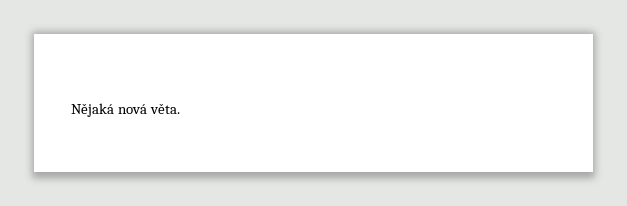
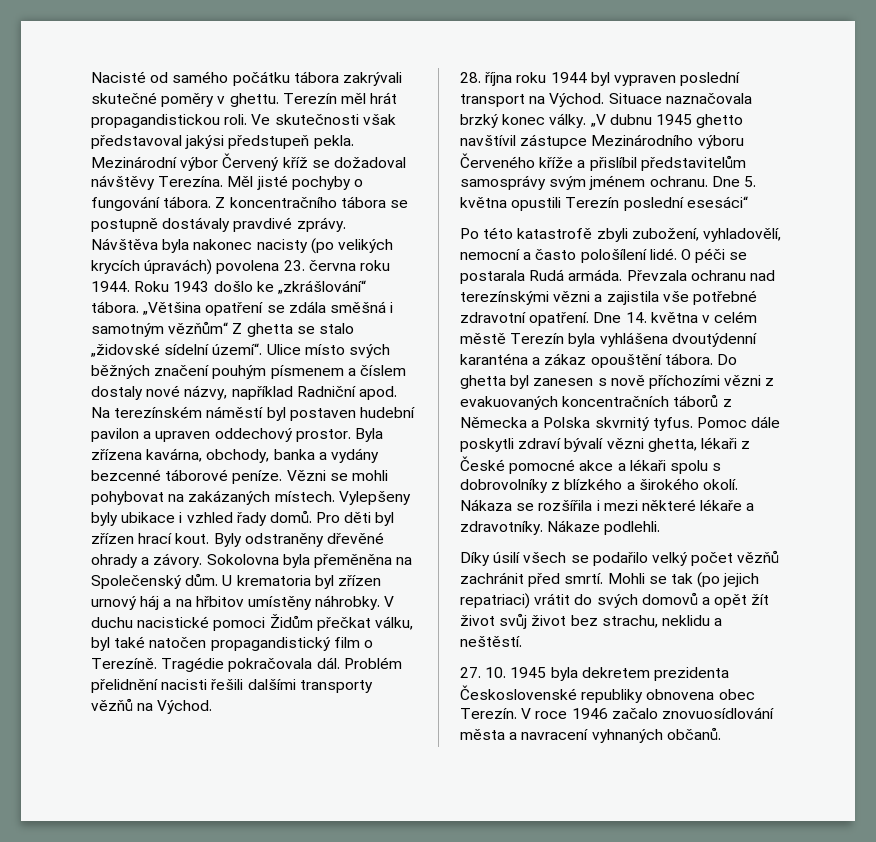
[71,103,180,117] Nějaká nová věta. -> [91,71,402,86] [91,92,398,107] [91,114,396,128] [91,135,354,149] [91,153,406,171] [91,175,363,190] [91,196,408,211] [91,217,346,232] [91,238,393,254] [91,259,390,275] [91,280,366,294] [91,301,394,316] [91,321,354,337] [90,343,390,358] [91,365,406,379] [91,385,397,400] [91,406,415,421] [91,428,383,442] [91,448,379,463] [91,469,388,484] [91,490,411,505] [91,510,395,526] [91,532,384,547] [91,553,413,568] [91,573,381,589] [91,595,395,610] [91,614,413,631] [91,636,373,651] [91,657,402,672] [91,679,373,693] [91,698,213,714] [460,72,741,86] [460,93,752,107] [460,113,744,128] [460,134,744,149] [460,153,746,171] [460,175,756,190] [460,196,748,211] [460,227,781,242] [460,248,748,263] [460,269,775,284] [460,290,757,305] [460,311,758,326] [460,332,757,347] [460,353,737,368] [460,375,775,389] [460,394,732,410] [460,416,781,431] [460,437,751,452] [460,456,722,474] [460,478,738,493] [460,499,755,511] [460,520,661,535] [460,550,780,566] [460,572,760,588] [460,592,770,609] [460,613,723,629] [460,636,522,647] [460,667,729,681] [460,685,755,703] [460,707,774,719] [460,727,721,743] Nacisté od samého počátku tábora zakrývali skutečné poměry v ghettu. Terezín měl hrát propagandistickou roli. Ve skutečnosti však představoval jakýsi předstupeň pekla. Mezinárodní výbor Červený kříž se dožadoval návštěvy Terezína. Měl jisté pochyby o fungování tábora. Z koncentračního tábora se postupně dostávaly pravdivé zprávy. Návštěva byla nakonec nacisty (po velikých krycích úpravách) povolena 23. června roku 1944. Roku 1943 došlo ke „zkrášlování“ tábora. „Většina opatření se zdála směšná i samotným vězňům“ Z ghetta se stalo „židovské sídelní území“. Ulice místo svých běžných značení pouhým písmenem a číslem dostaly nové názvy, například Radniční apod. Na terezínském náměstí byl postaven hudební pavilon a upraven oddechový prostor. Byla zřízena kavárna, obchody, banka a vydány bezcenné táborové peníze. Vězni se mohli pohybovat na zakázaných místech. Vylepšeny byly ubikace i vzhled řady domů. Pro děti byl zřízen hrací kout. Byly odstraněny dřevěné ohrady a závory. Sokolovna byla přeměněna na Společenský dům. U krematoria byl zřízen urnový háj a na hřbitov umístěny náhrobky. V duchu nacistické pomoci Židům přečkat válku, byl také natočen propagandistický film o Terezíně. Tragédie pokračovala dál. Problém přelidnění nacisti řešili dalšími transporty vězňů na Východ. // 28. října roku 1944 byl vypraven poslední transport na Východ. Situace naznačovala brzký konec války. „V dubnu 1945 ghetto navštívil zástupce Mezinárodního výboru Červeného kříže a přislíbil představitelům samosprávy svým jménem ochranu. Dne 5. května opustili Terezín poslední esesáci“ // Po této katastrofě zbyli zubožení, vyhladovělí, nemocní a často pološílení lidé. O péči se postarala Rudá armáda. Převzala ochranu nad terezínskými vězni a zajistila vše potřebné zdravotní opatření. Dne 14. května v celém městě Terezín byla vyhlášena dvoutýdenní karanténa a zákaz opouštění tábora. Do ghetta byl zanesen s nově příchozími vězni z evakuovaných koncentračních táborů z Německa a Polska skvrnitý tyfus. Pomoc dále poskytli zdraví bývalí vězni ghetta, lékaři z České pomocné akce a lékaři spolu s dobrovolníky z blízkého a širokého okolí. Nákaza se rozšířila i mezi některé lékaře a zdravotníky. Nákaze podlehli. // Díky úsilí všech se podařilo velký počet vězňů zachránit před smrtí. Mohli se tak (po jejich repatriaci) vrátit do svých domovů a opět žít život svůj život bez strachu, neklidu a neštěstí. // 27. 10. 1945 byla dekretem prezidenta Československé republiky obnovena obec Terezín. V roce 1946 začalo znovuosídlování města a navracení vyhnaných občanů.

